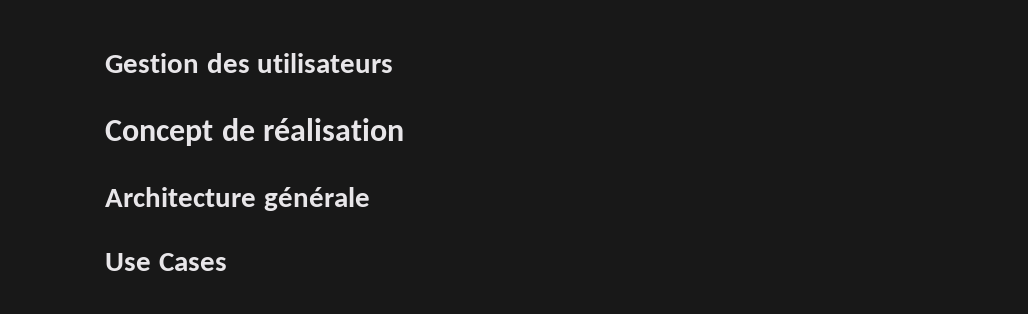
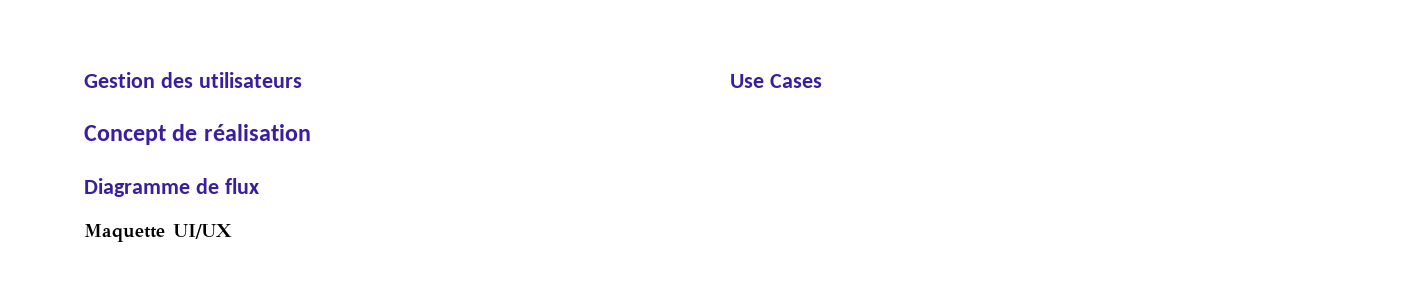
[105,187,370,211] Architecture générale -> [84,178,259,197] [84,224,232,242] Diagramme de flux // Maquette UI/UX

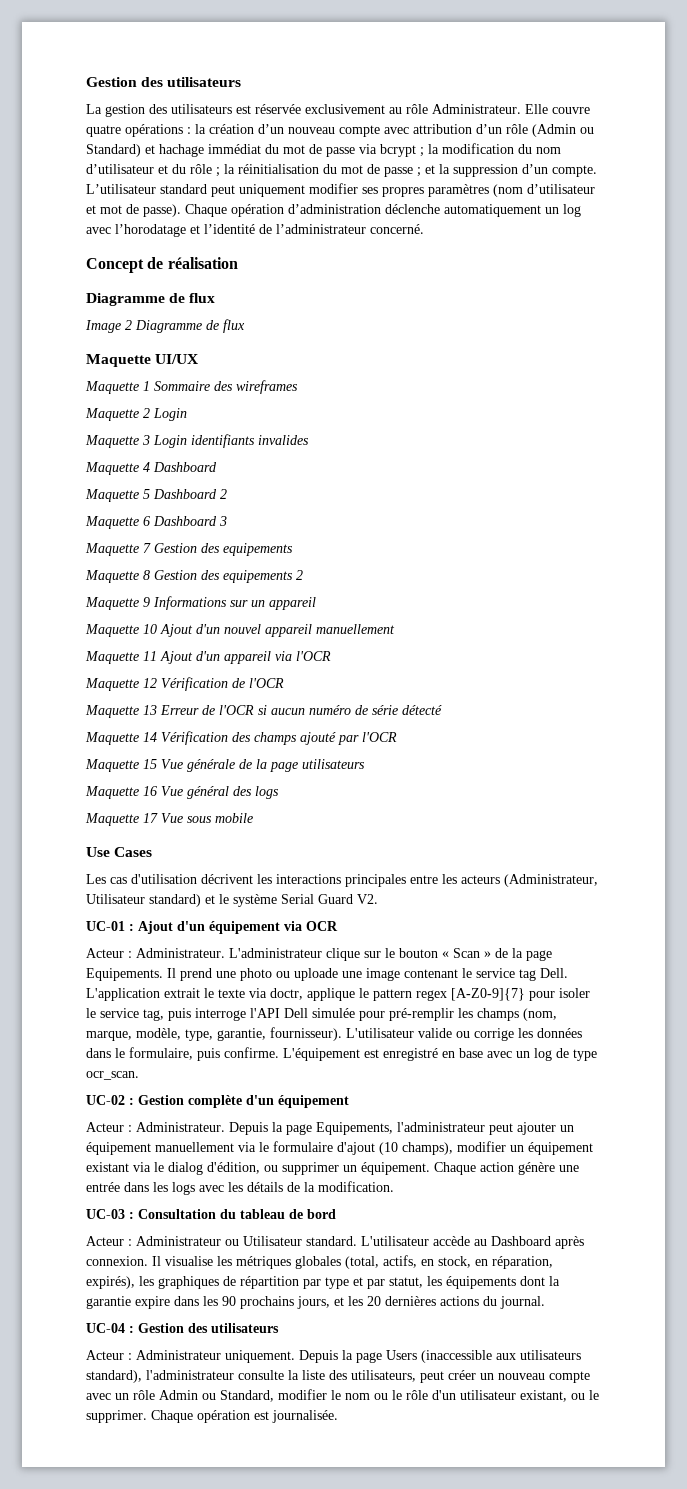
[84,72,302,88] Gestion des utilisateurs -> [86,77,242,87] [86,104,590,117] [86,124,594,137] [86,143,561,157] [86,164,597,177] [86,183,595,197] [86,204,581,217] [86,224,424,237] Gestion des utilisateurs // La gestion des utilisateurs est réservée exclusivement au rôle Administrateur. Elle couvre quatre opérations : la création d’un nouveau compte avec attribution d’un rôle (Admin ou Standard) et hachage immédiat du mot de passe via bcrypt ; la modification du nom d’utilisateur et du rôle ; la réinitialisation du mot de passe ; et la suppression d’un compte. L’utilisateur standard peut uniquement modifier ses propres paramètres (nom d’utilisateur et mot de passe). Chaque opération d’administration déclenche automatiquement un log avec l’horodatage et l’identité de l’administrateur concerné.
[84,224,232,242] [730,74,822,88] Maquette UI/UX // Use Cases -> [85,319,245,333] [86,354,200,367] [85,380,298,394] [85,408,187,421] [85,434,309,448] [85,462,217,475] [85,489,227,502] [85,516,227,529] [85,543,293,556] [85,570,303,583] [85,596,316,610] [85,624,395,637] [85,651,331,664] [85,677,284,691] [85,705,442,718] [85,731,397,745] [85,759,365,772] [85,786,279,799] [85,813,253,826] [86,847,153,857] [86,874,598,887] [86,894,378,907] [86,921,338,934] [86,948,552,961] [86,968,568,981] [86,988,590,1001] [86,1008,557,1021] [86,1027,582,1041] [86,1047,597,1061] [86,1071,139,1080] [86,1095,349,1108] [86,1122,574,1135] [86,1141,593,1155] [86,1162,579,1175] [86,1181,394,1195] [86,1209,336,1219] [86,1236,584,1249] [86,1255,553,1269] [86,1276,560,1289] [86,1296,545,1309] [86,1323,279,1333] [86,1350,581,1363] [86,1370,590,1383] [86,1389,599,1402] [86,1410,338,1423] Image 2 Diagramme de flux // Maquette UI/UX // Maquette 1 Sommaire des wireframes // Maquette 2 Login // Maquette 3 Login identifiants invalides // Maquette 4 Dashboard // Maquette 5 Dashboard 2 // Maquette 6 Dashboard 3 // Maquette 7 Gestion des equipements // Maquette 8 Gestion des equipements 2 // Maquette 9 Informations sur un appareil // Maquette 10 Ajout d'un nouvel appareil manuellement // Maquette 11 Ajout d'un appareil via l'OCR // Maquette 12 Vérification de l'OCR // Maquette 13 Erreur de l'OCR si aucun numéro de série détecté // Maquette 14 Vérification des champs ajouté par l'OCR // Maquette 15 Vue générale de la page utilisateurs // Maquette 16 Vue général des logs // Maquette 17 Vue sous mobile // Use Cases // Les cas d'utilisation décrivent les interactions principales entre les acteurs (Administrateur, Utilisateur standard) et le système Serial Guard V2. // UC-01 : Ajout d'un équipement via OCR // Acteur : Administrateur. L'administrateur clique sur le bouton « Scan » de la page Equipements. Il prend une photo ou uploade une image contenant le service tag Dell. L'application extrait le texte via doctr, applique le pattern regex [A-Z0-9]{7} pour isoler le service tag, puis interroge l'API Dell simulée pour pré-remplir les champs (nom, marque, modèle, type, garantie, fournisseur). L'utilisateur valide ou corrige les données dans le formulaire, puis confirme. L'équipement est enregistré en base avec un log de type ocr_scan. // UC-02 : Gestion complète d'un équipement // Acteur : Administrateur. Depuis la page Equipements, l'administrateur peut ajouter un équipement manuellement via le formulaire d'ajout (10 champs), modifier un équipement existant via le dialog d'édition, ou supprimer un équipement. Chaque action génère une entrée dans les logs avec les détails de la modification. // UC-03 : Consultation du tableau de bord // Acteur : Administrateur ou Utilisateur standard. L'utilisateur accède au Dashboard après connexion. Il visualise les métriques globales (total, actifs, en stock, en réparation, expirés), les graphiques de répartition par type et par statut, les équipements dont la garantie expire dans les 90 prochains jours, et les 20 dernières actions du journal. // UC-04 : Gestion des utilisateurs // Acteur : Administrateur uniquement. Depuis la page Users (inaccessible aux utilisateurs standard), l'administrateur consulte la liste des utilisateurs, peut créer un nouveau compte avec un rôle Admin ou Standard, modifier le nom ou le rôle d'un utilisateur existant, ou le supprimer. Chaque opération est journalisée.

